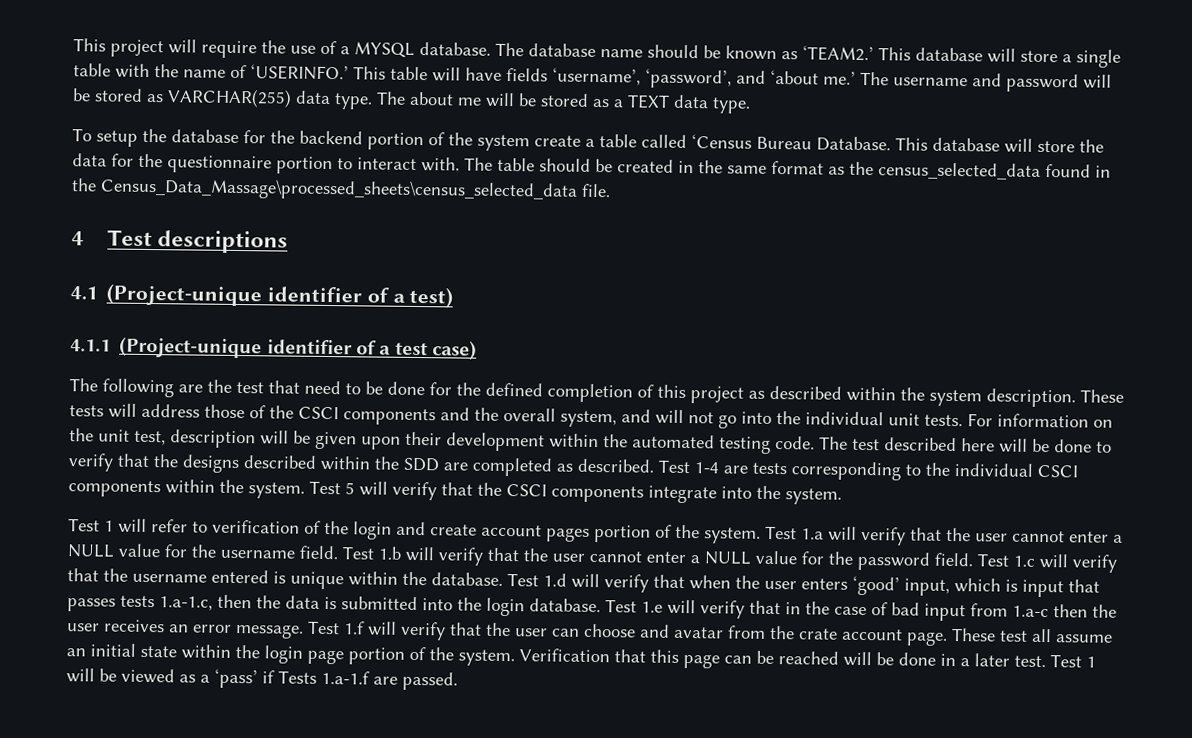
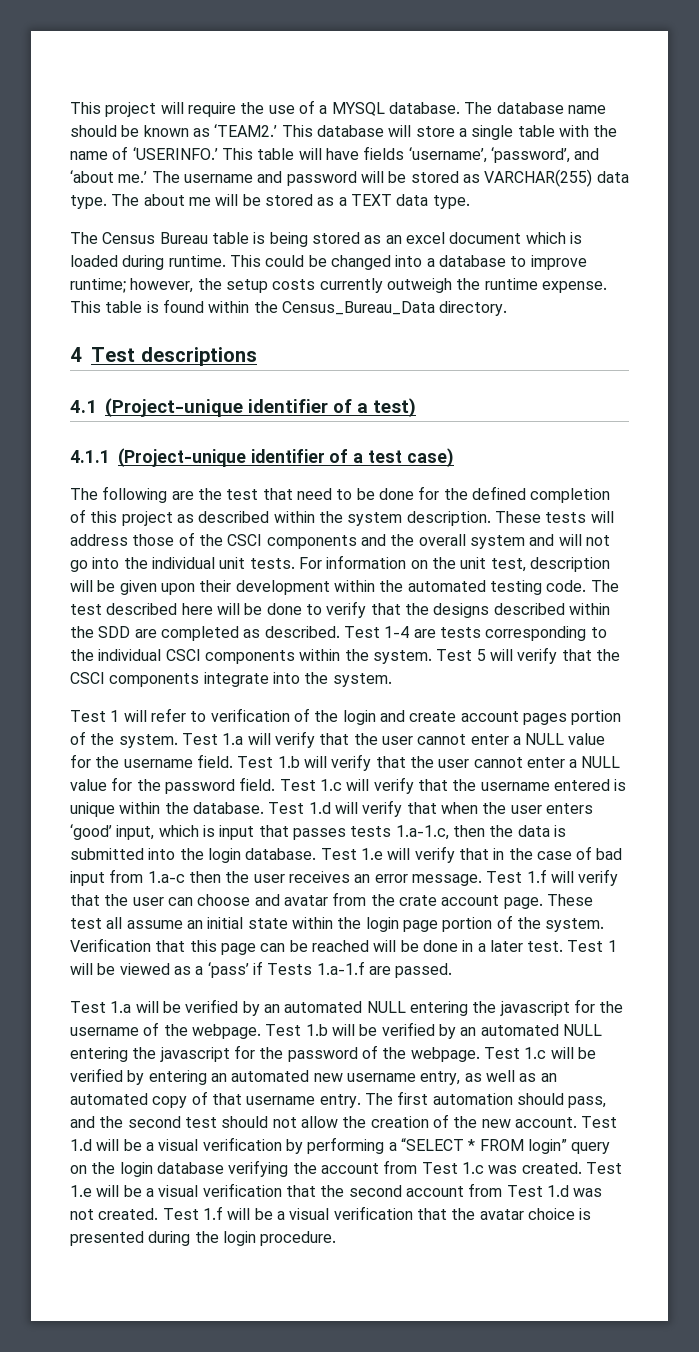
[72,128,1104,153] [72,153,1111,180] [71,177,611,202] To setup the database for the backend portion of the system create a table called ‘Census Bureau Database. This database will store the data for the questionnaire portion to interact with. The table should be created in the same format as the census_selected_data found in the Census_Data_Massage\processed_sheets\census_selected_data file. -> [70,232,582,247] [70,255,587,270] [70,278,607,293] [70,299,508,316] The Census Bureau table is being stored as an excel document which is loaded during runtime. This could be changed into a database to improve runtime; however, the setup costs currently outweigh the runtime expense. This table is found within the Census_Bureau_Data directory.
[560,410,617,428] system, -> [469,535,525,549] system
(458, 681) none -> [70,999,624,1016] [70,1022,602,1039] [70,1045,596,1062] [70,1068,557,1085] [70,1091,607,1108] [70,1114,618,1128] [70,1137,611,1154] [70,1160,622,1177] [70,1183,603,1197] [70,1206,592,1220] [70,1231,337,1246] // Test 1.a will be verified by an automated NULL entering the javascript for the username of the webpage. Test 1.b will be verified by an automated NULL entering the javascript for the password of the webpage. Test 1.c will be verified by entering an automated new username entry, as well as an automated copy of that username entry. The first automation should pass, and the second test should not allow the creation of the new account. Test 1.d will be a visual verification by performing a “SELECT * FROM login” query on the login database verifying the account from Test 1.c was created. Test 1.e will be a visual verification that the second account from Test 1.d was not created. Test 1.f will be a visual verification that the avatar choice is presented during the login procedure.

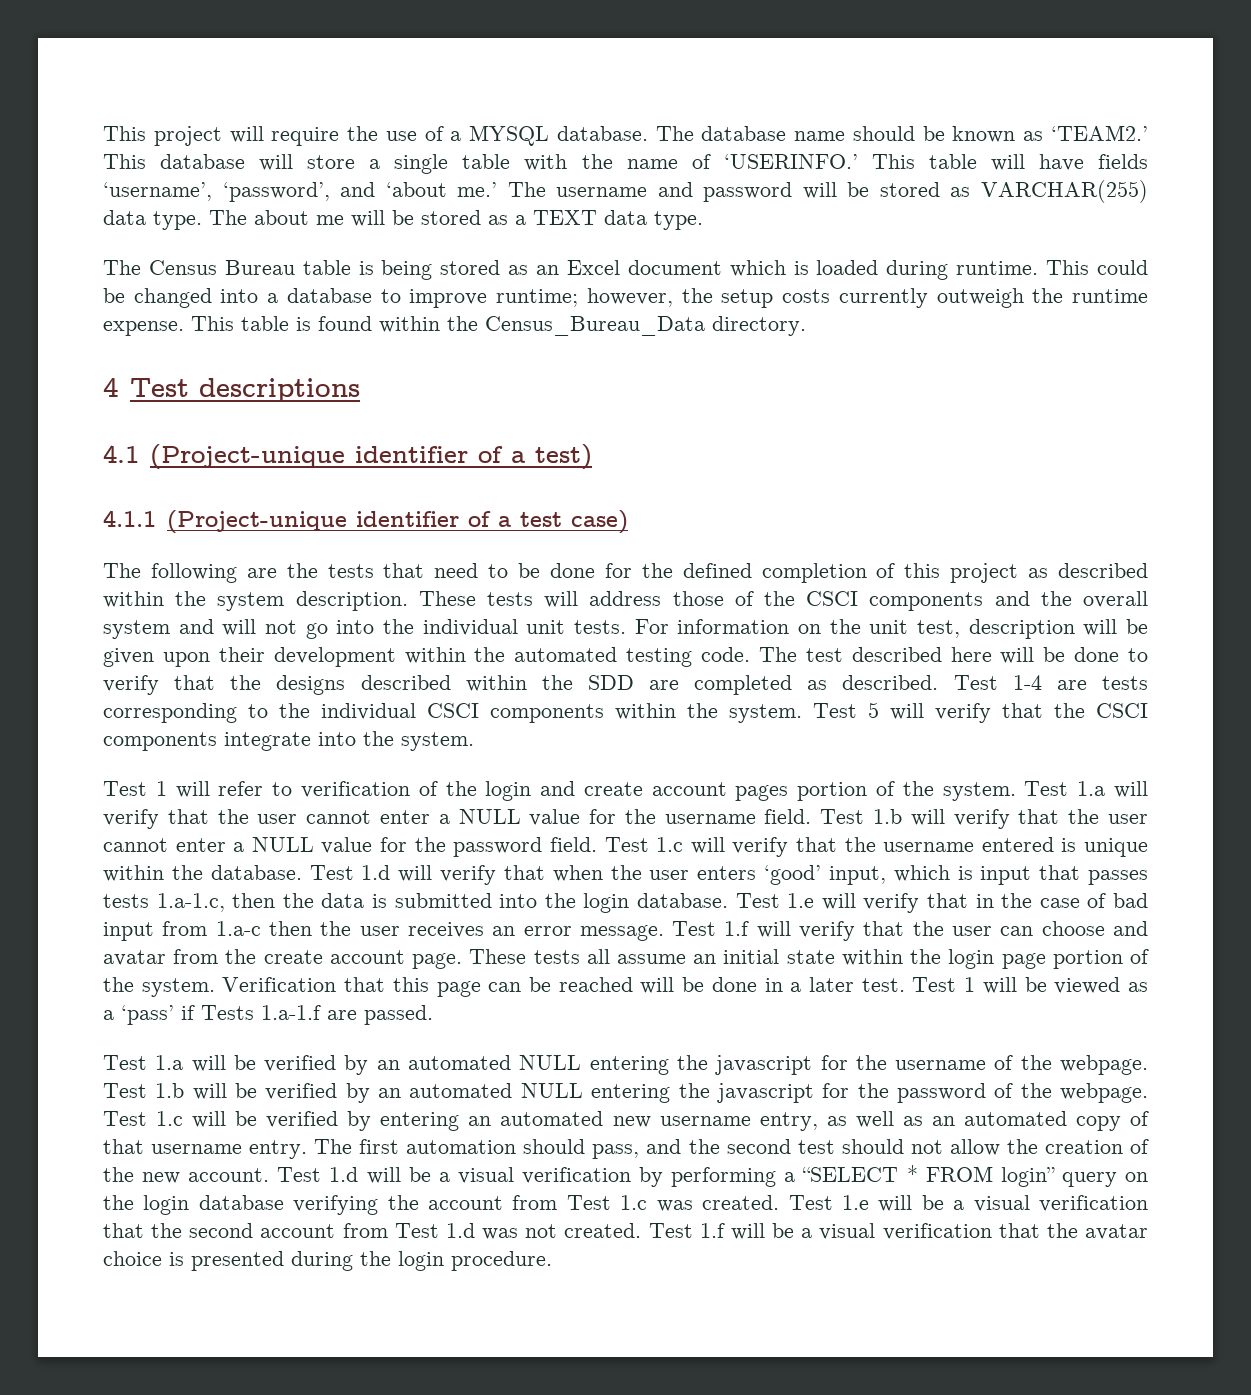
[405,232,445,244] excel -> [566,260,620,275] Excel
[226,489,259,500] test -> [327,564,374,578] tests
[398,895,437,906] crate -> [263,950,323,964] create
[70,918,102,929] test -> [533,950,580,964] tests

